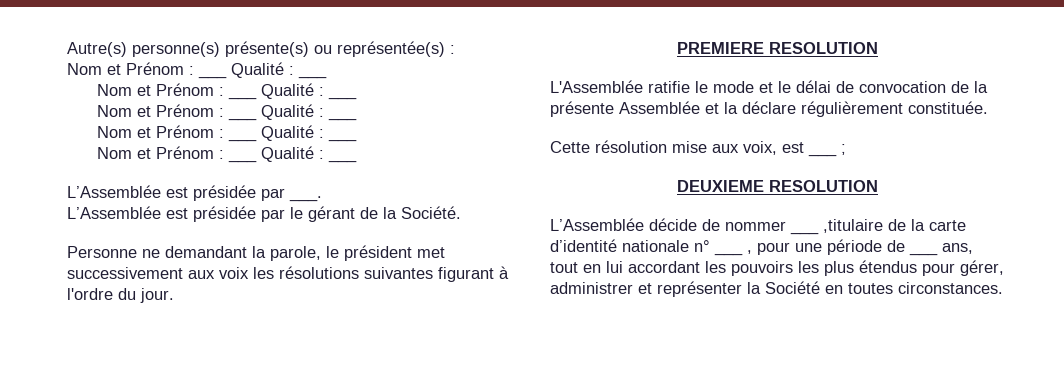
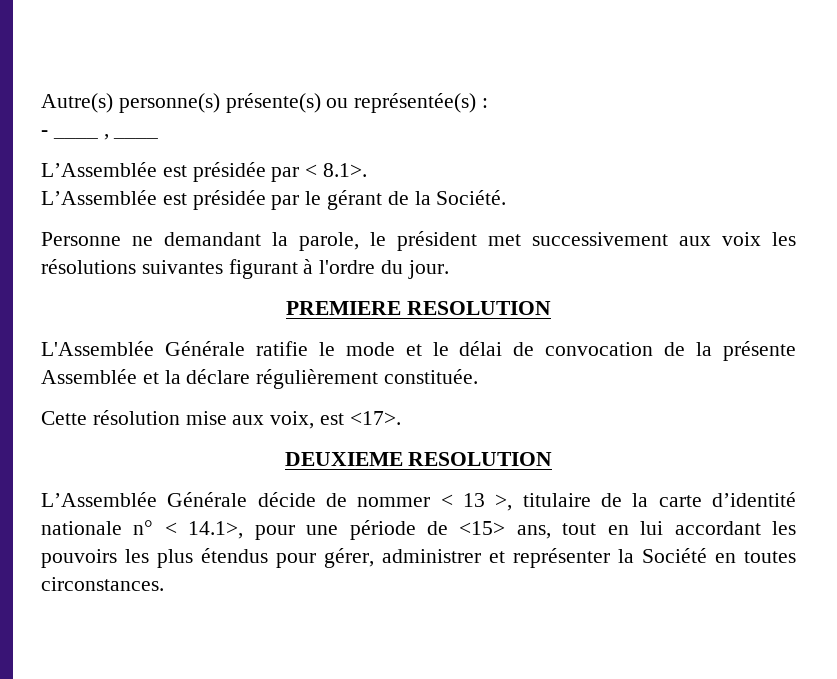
[67,62,194,75] [198,62,294,79] [298,75,327,79] [97,83,225,96] [228,83,325,100] [328,96,358,100] [97,104,225,117] [228,104,325,121] [328,117,358,121] [97,125,225,138] [228,125,325,142] [328,138,358,142] [97,146,225,159] [228,146,325,163] [328,159,358,163] [67,185,322,202] Nom et Prénom : ___ Qualité : ___ // Nom et Prénom : ___ Qualité : ___ // Nom et Prénom : ___ Qualité : ___ // Nom et Prénom : ___ Qualité : ___ // Nom et Prénom : ___ Qualité : ___ // L’Assemblée est présidée par ___. -> [41,130,48,136] [52,134,159,140] [41,162,368,182] - ____ , ____ // L’Assemblée est présidée par < 8.1>.
(643, 86) none -> [164,341,245,356] Générale
[808,144,846,157] ___ ; -> [349,411,401,425] <17>.
(644, 224) none -> [167,492,248,507] Générale
[790,219,883,235] ___ ,titulaire -> [440,493,591,511] < 13 >, titulaire
[714,250,752,256] ___ , -> [164,521,244,539] < 14.1>,
[909,252,938,256] ___ -> [459,521,506,535] <15>

